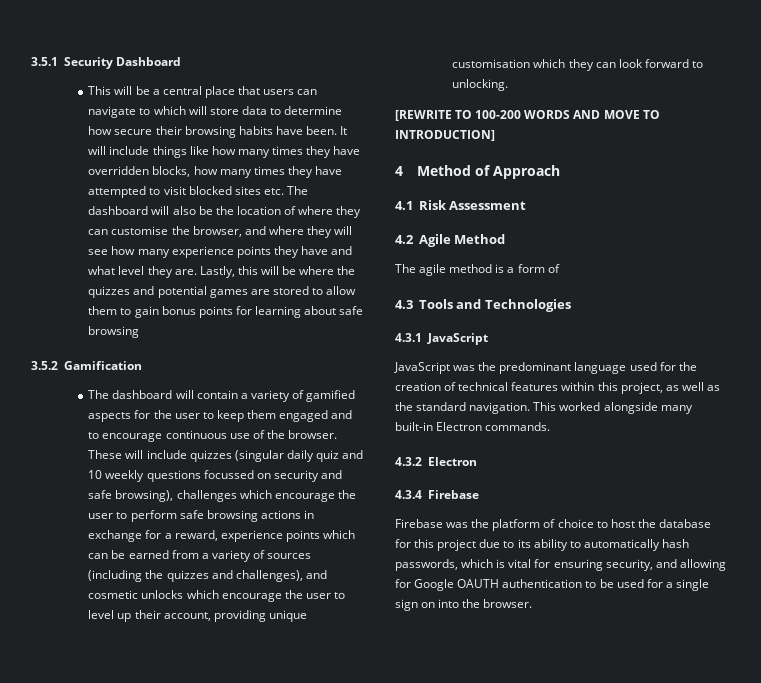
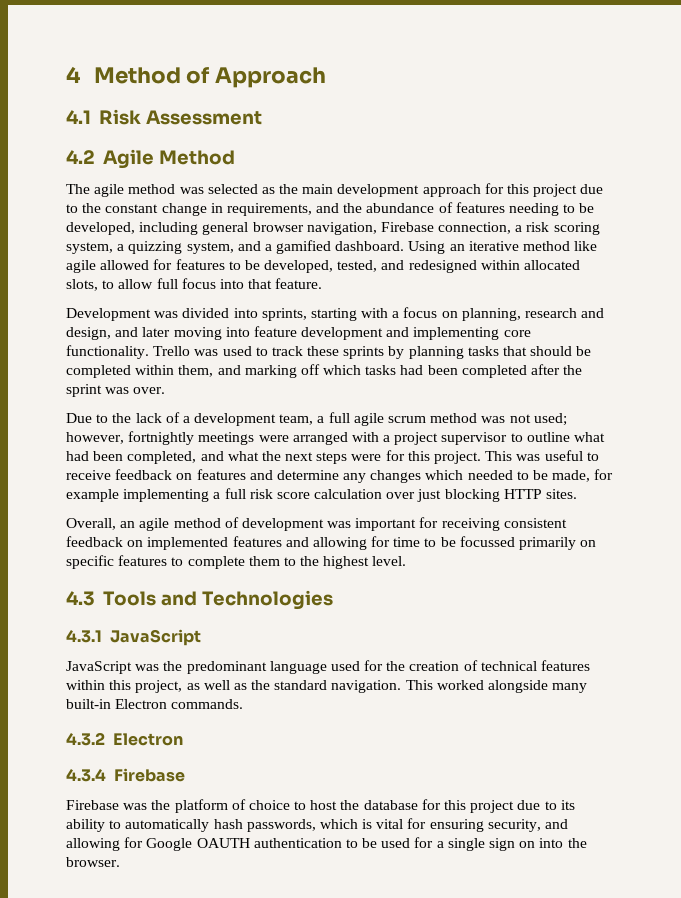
[31,57,181,69] [88,86,318,98] [88,106,343,118] [88,126,348,138] [88,146,361,158] [88,166,342,178] [88,186,308,198] [88,206,362,218] [88,226,353,238] [88,246,353,258] [88,266,356,278] [88,286,357,298] [88,306,364,318] [88,326,140,338] [31,361,142,370] [88,390,356,402] [88,410,353,422] [88,430,337,442] [88,450,364,462] [88,470,342,482] [88,490,356,502] [88,510,314,522] [88,530,355,542] [88,550,312,562] [88,570,327,582] [88,590,345,602] [88,610,307,622] [452,59,703,71] [452,79,509,91] [395,110,660,121] [395,130,495,141] 3.5.1 Security Dashboard // This will be a central place that users can navigate to which will store data to determine how secure their browsing habits have been. It will include things like how many times they have overridden blocks, how many times they have attempted to visit blocked sites etc. The dashboard will also be the location of where they can customise the browser, and where they will see how many experience points they have and what level they are. Lastly, this will be where the quizzes and potential games are stored to allow them to gain bonus points for learning about safe browsing // 3.5.2 Gamification // The dashboard will contain a variety of gamified aspects for the user to keep them engaged and to encourage continuous use of the browser. These will include quizzes (singular daily quiz and 10 weekly questions focussed on security and safe browsing), challenges which encourage the user to perform safe browsing actions in exchange for a reward, experience points which can be earned from a variety of sources (including the quizzes and challenges), and cosmetic unlocks which encourage the user to level up their account, providing unique customisation which they can look forward to unlocking. // [REWRITE TO 100-200 WORDS AND MOVE TO INTRODUCTION] // -> (66, 74) none
[495,264,560,273] is a form of -> [179,183,604,197] [66,202,595,216] [66,222,600,235] [66,240,598,254] [66,259,581,273] [66,278,323,291] [66,307,605,321] [66,326,531,340] [66,345,592,359] [66,364,583,378] [66,384,166,397] [66,412,567,426] [66,431,606,445] [66,450,599,464] [66,469,614,483] [66,488,578,502] [66,517,567,531] [66,536,597,550] [66,555,407,569] was selected as the main development approach for this project due to the constant change in requirements, and the abundance of features needing to be developed, including general browser navigation, Firebase connection, a risk scoring system, a quizzing system, and a gamified dashboard. Using an iterative method like agile allowed for features to be developed, tested, and redesigned within allocated slots, to allow full focus into that feature. // Development was divided into sprints, starting with a focus on planning, research and design, and later moving into feature development and implementing core functionality. Trello was used to track these sprints by planning tasks that should be completed within them, and marking off which tasks had been completed after the sprint was over. // Due to the lack of a development team, a full agile scrum method was not used; however, fortnightly meetings were arranged with a project supervisor to outline what had been completed, and what the next steps were for this project. This was useful to receive feedback on features and determine any changes which needed to be made, for example implementing a full risk score calculation over just blocking HTTP sites. // Overall, an agile method of development was important for receiving consistent feedback on implemented features and allowing for time to be focussed primarily on specific features to complete them to the highest level.

